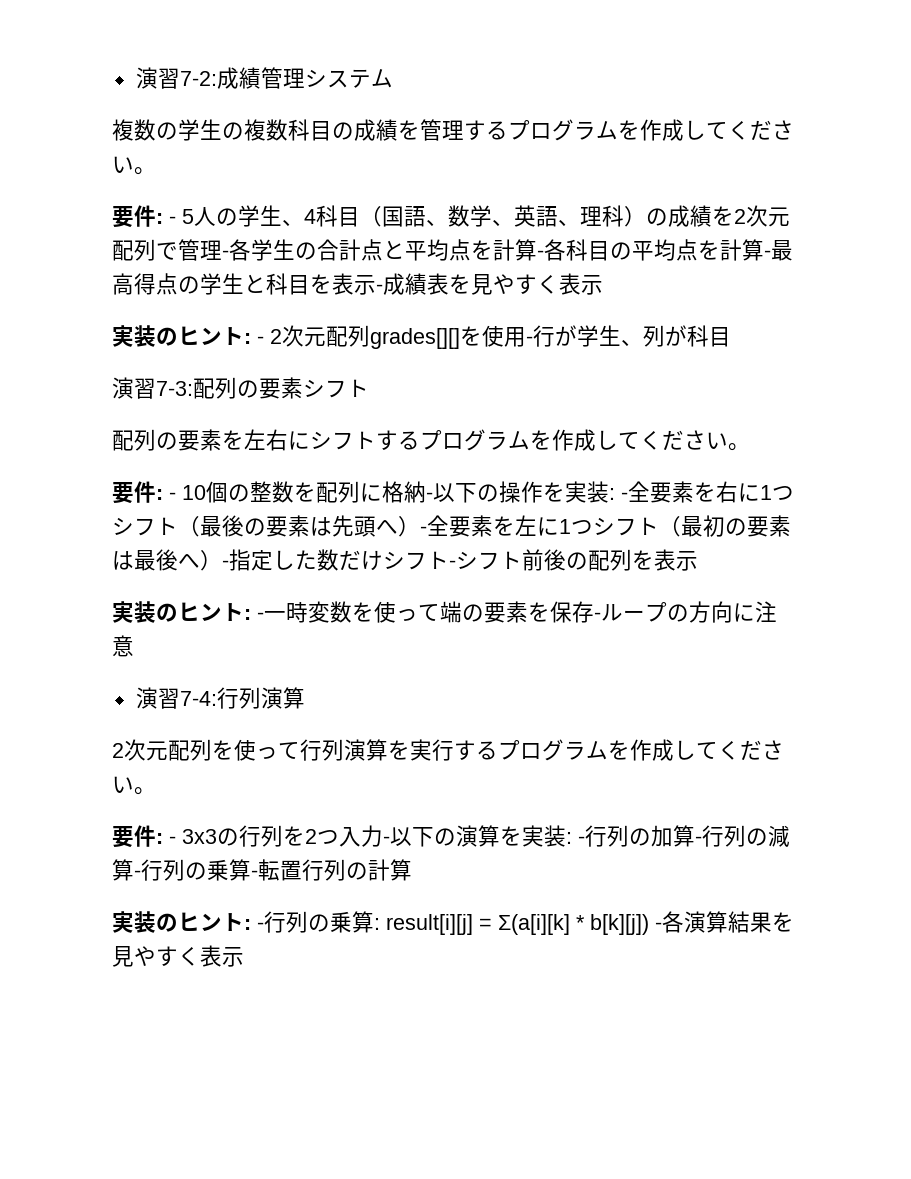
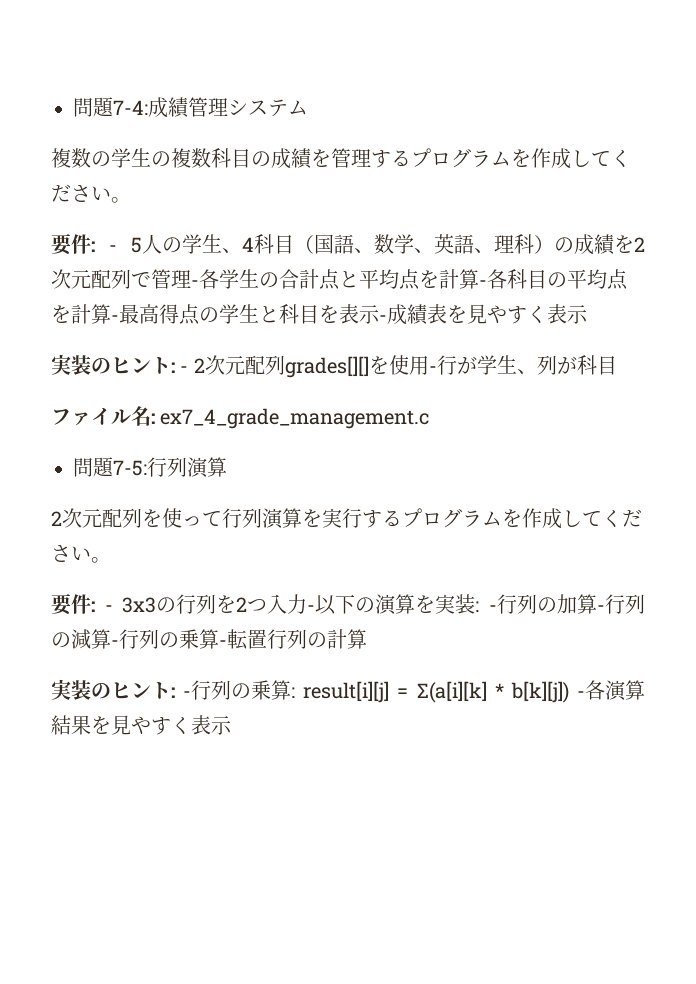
[135,67,217,89] 演習7-2: -> [73,97,148,117] 問題7-4:
[112,377,369,399] [112,429,750,451] [112,481,794,504] [112,515,791,537] [112,549,698,571] [112,601,777,623] [112,635,134,657] [135,687,217,709] 演習7-3:配列の要素シフト // 配列の要素を左右にシフトするプログラムを作成してください。 // 要件: - 10個の整数を配列に格納-以下の操作を実装: -全要素を右に1つシフト（最後の要素は先頭へ）-全要素を左に1つシフト（最初の要素は最後へ）-指定した数だけシフト-シフト前後の配列を表示 // 実装のヒント: -一時変数を使って端の要素を保存-ループの方向に注意 // 演習7-4: -> [51,406,430,429] [73,457,147,477] ファイル名: ex7_4_grade_management.c // 問題7-5:

